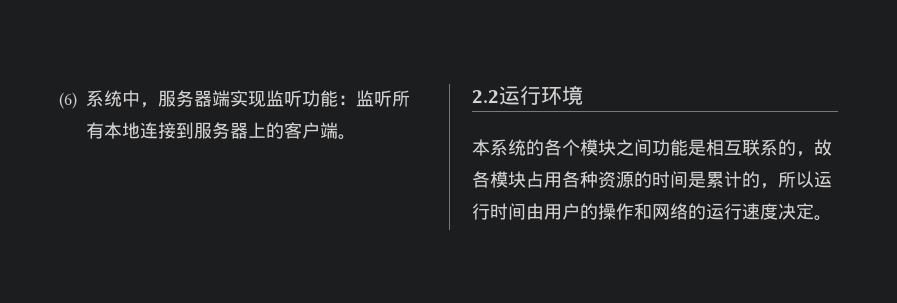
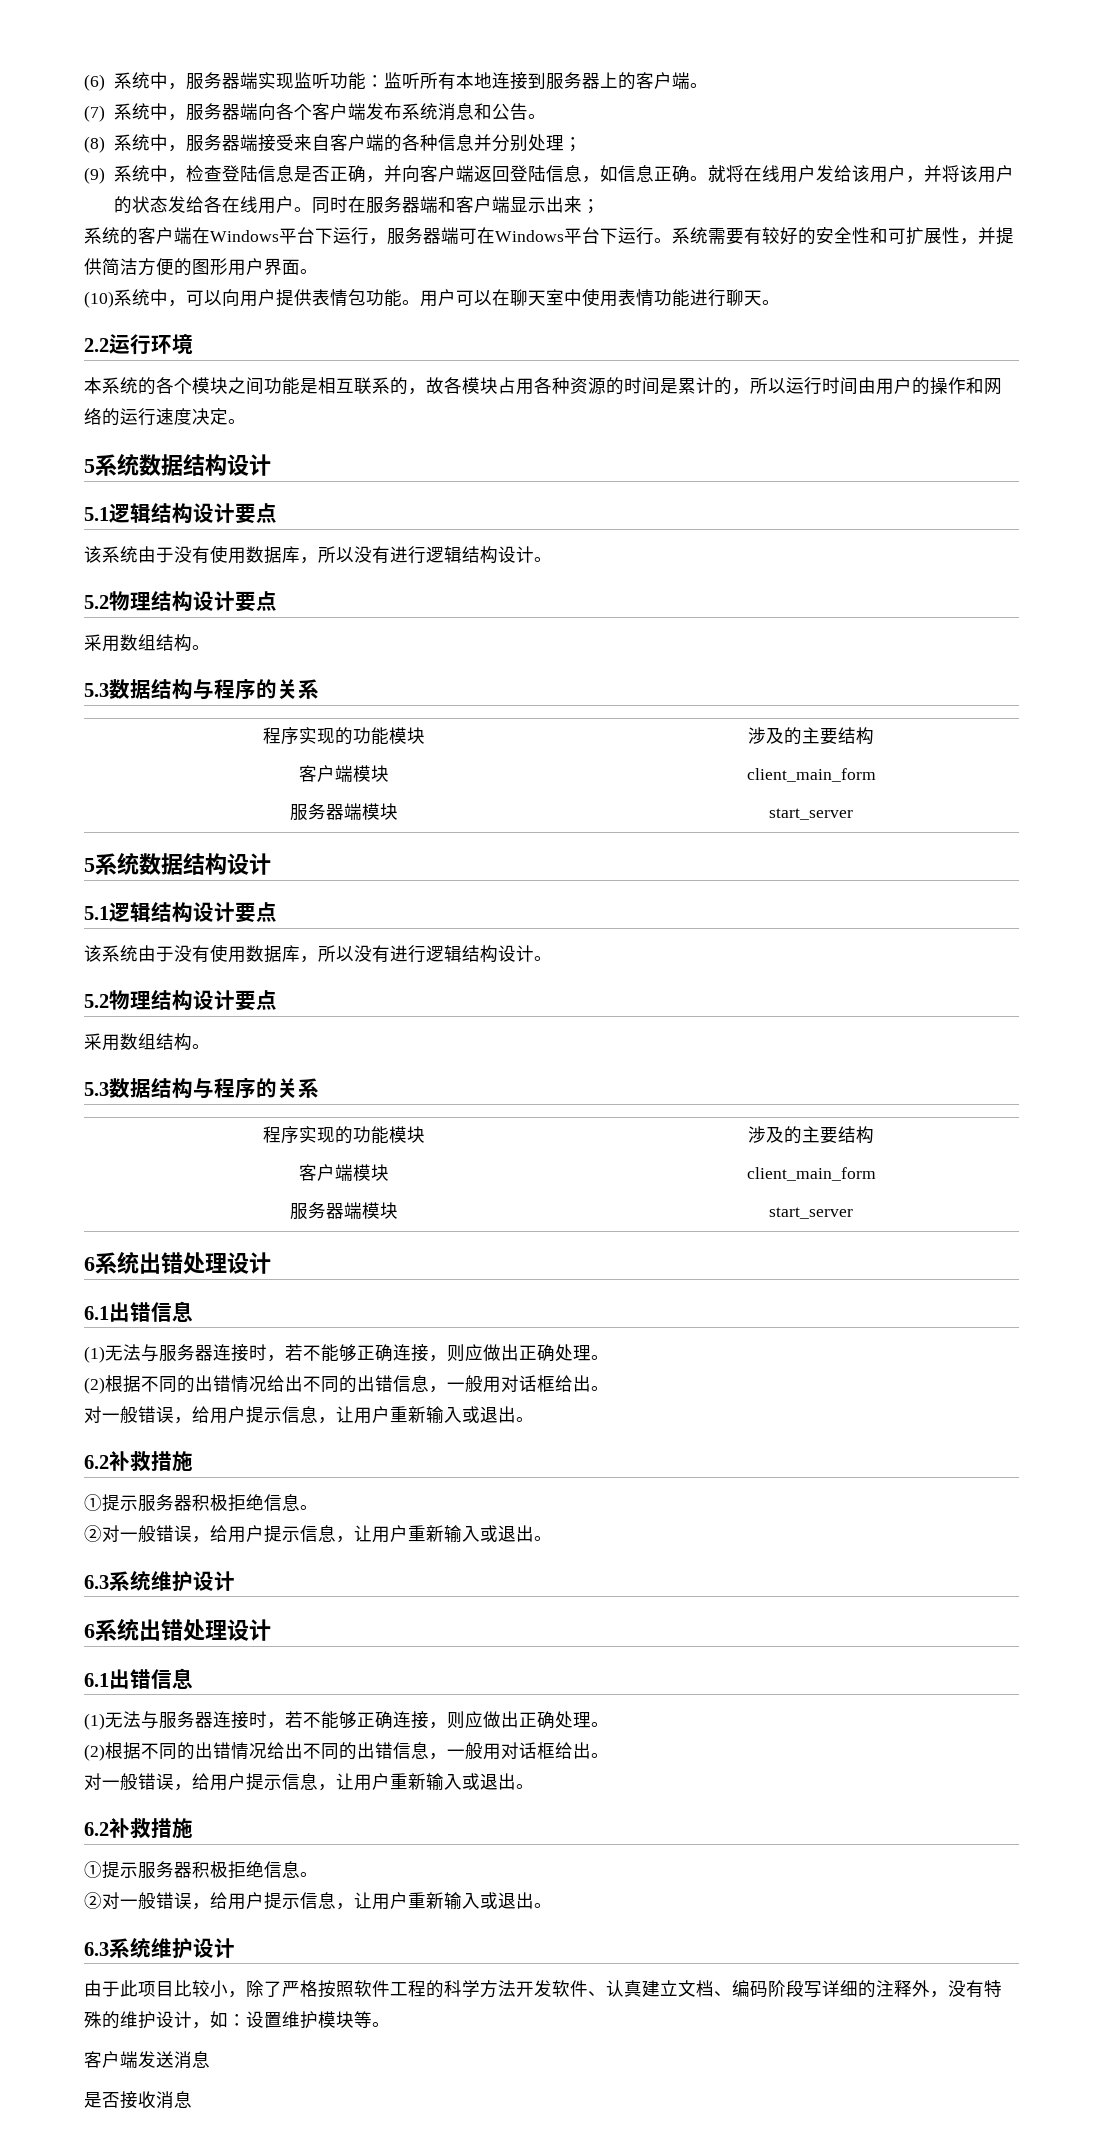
(356, 137) none -> [84,103,546,122] [84,134,582,153] [84,165,1014,184] [113,196,600,214] [84,227,1014,245] [84,258,318,276] [84,288,780,308] // (7)系统中，服务器端向各个客户端发布系统消息和公告。 // (8)系统中，服务器端接受来自客户端的各种信息并分别处理； // (9)系统中，检查登陆信息是否正确，并向客户端返回登陆信息，如信息正确。就将在线用户发给该用户，并将该用户的状态发给各在线用户。同时在服务器端和客户端显示出来； // 系统的客户端在Windows平台下运行，服务器端可在Windows平台下运行。系统需要有较好的安全性和可扩展性，并提供简洁方便的图形用户界面。 // (10)系统中，可以向用户提供表情包功能。用户可以在聊天室中使用表情功能进行聊天。
(832, 218) none -> [84,453,271,476] [84,503,277,524] [84,545,552,564] [84,591,277,612] [84,634,210,652] [84,679,319,700] [263,727,425,745] [748,727,874,745] [299,765,389,782] [746,768,876,782] [290,803,398,821] [769,808,853,820] [84,852,271,875] [84,902,277,923] [84,944,552,963] [84,990,277,1011] [84,1033,210,1051] [84,1078,319,1099] [263,1126,425,1144] [748,1126,874,1144] [299,1164,389,1181] [746,1167,876,1181] [290,1202,398,1220] [769,1207,853,1219] [84,1251,271,1274] [84,1301,193,1322] [84,1344,609,1363] [84,1375,609,1394] [84,1406,534,1424] [84,1451,193,1472] [84,1494,318,1512] [84,1525,552,1543] [84,1570,235,1592] [84,1618,271,1641] [84,1668,193,1689] [84,1711,609,1730] [84,1742,609,1761] [84,1773,534,1791] [84,1818,193,1839] [84,1861,318,1879] [84,1892,552,1910] [84,1937,235,1959] [84,1980,1002,1998] [84,2011,390,2029] [84,2051,210,2069] [84,2091,192,2109] // 5系统数据结构设计 // 5.1逻辑结构设计要点 // 该系统由于没有使用数据库，所以没有进行逻辑结构设计。 // 5.2物理结构设计要点 // 采用数组结构。 // 5.3数据结构与程序的关系 // 程序实现的功能模块 | 涉及的主要结构 // 客户端模块 | client_main_form // 服务器端模块 | start_server // 5系统数据结构设计 // 5.1逻辑结构设计要点 // 该系统由于没有使用数据库，所以没有进行逻辑结构设计。 // 5.2物理结构设计要点 // 采用数组结构。 // 5.3数据结构与程序的关系 // 程序实现的功能模块 | 涉及的主要结构 // 客户端模块 | client_main_form // 服务器端模块 | start_server // 6系统出错处理设计 // 6.1出错信息 // (1)无法与服务器连接时，若不能够正确连接，则应做出正确处理。 // (2)根据不同的出错情况给出不同的出错信息，一般用对话框给出。 // 对一般错误，给用户提示信息，让用户重新输入或退出。 // 6.2补救措施 // ①提示服务器积极拒绝信息。 // ②对一般错误，给用户提示信息，让用户重新输入或退出。 // 6.3系统维护设计 // 6系统出错处理设计 // 6.1出错信息 // (1)无法与服务器连接时，若不能够正确连接，则应做出正确处理。 // (2)根据不同的出错情况给出不同的出错信息，一般用对话框给出。 // 对一般错误，给用户提示信息，让用户重新输入或退出。 // 6.2补救措施 // ①提示服务器积极拒绝信息。 // ②对一般错误，给用户提示信息，让用户重新输入或退出。 // 6.3系统维护设计 // 由于此项目比较小，除了严格按照软件工程的科学方法开发软件、认真建立文档、编码阶段写详细的注释外，没有特殊的维护设计，如：设置维护模块等。 // 客户端发送消息 // 是否接收消息

